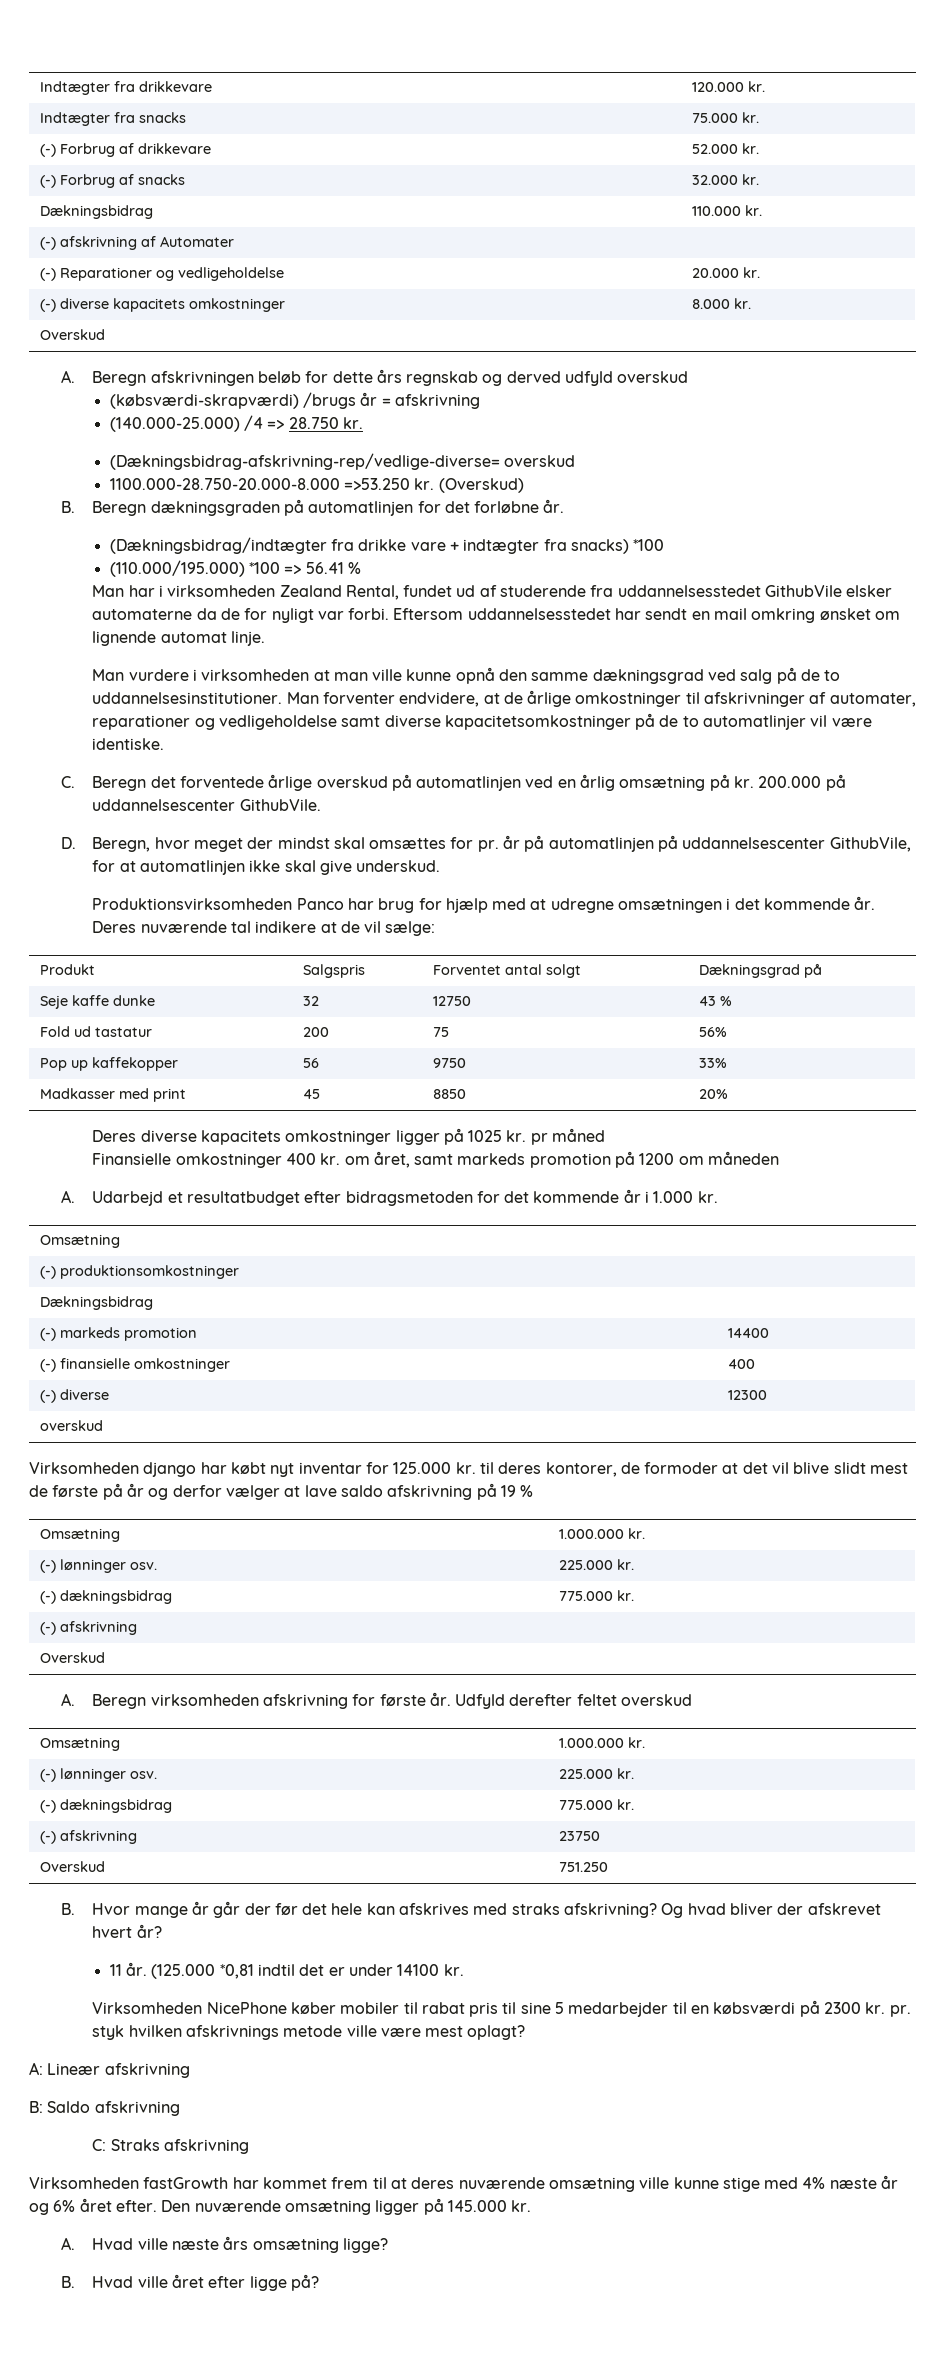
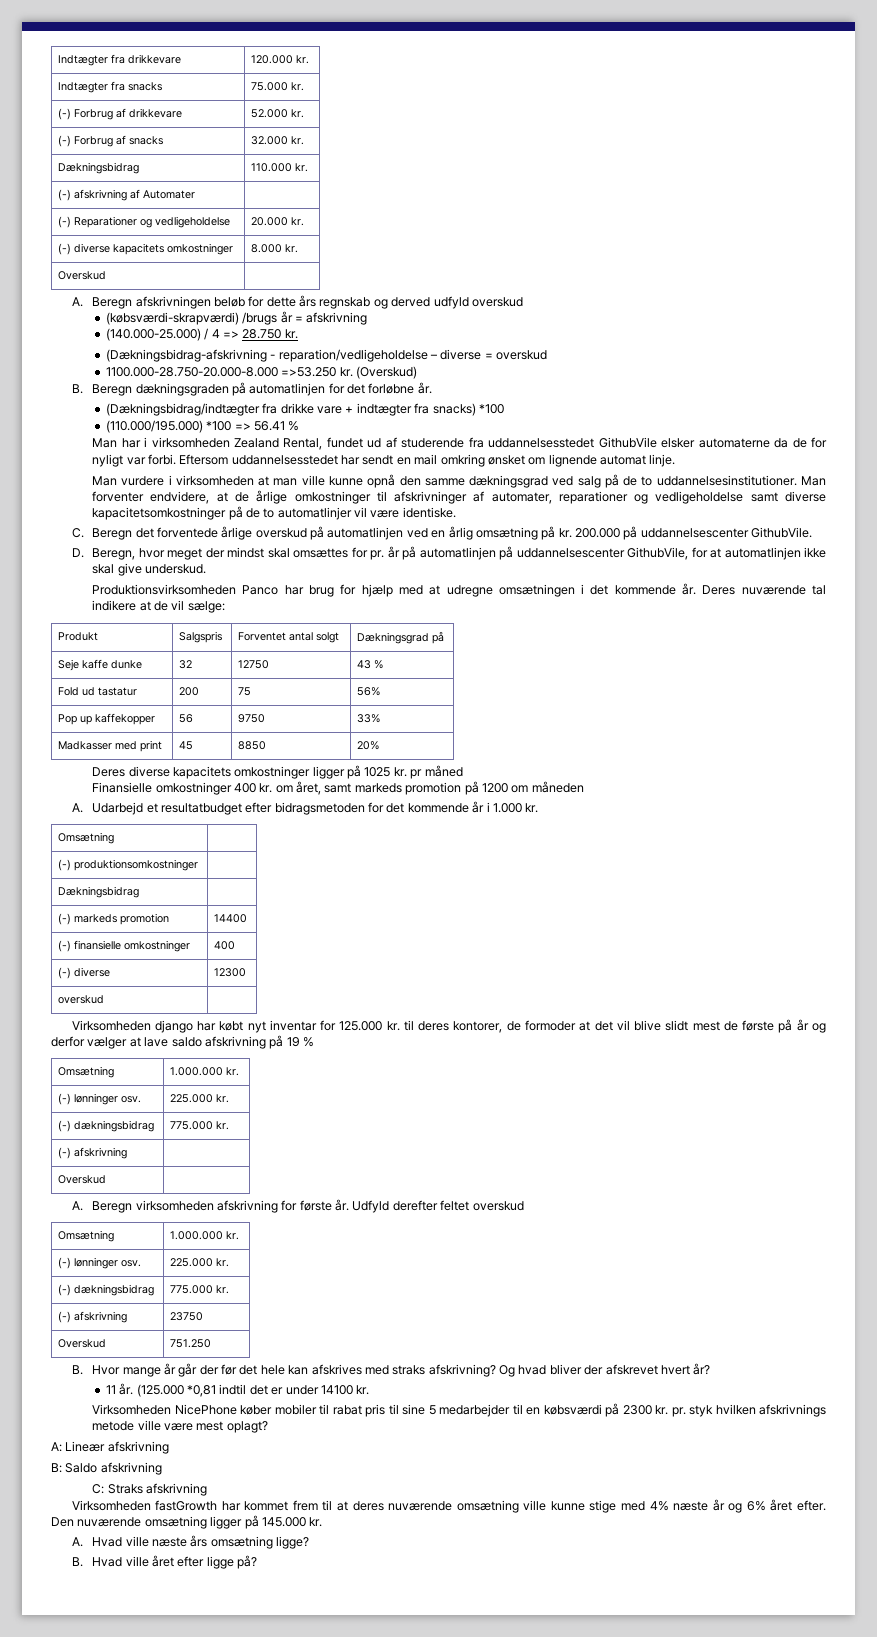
[244,415,264,431] /4 -> [204,328,220,340] / 4
[109,453,500,470] (Dækningsbidrag-afskrivning-rep/vedlige-diverse= -> [105,349,493,362] (Dækningsbidrag-afskrivning - reparation/vedligeholdelse – diverse =

